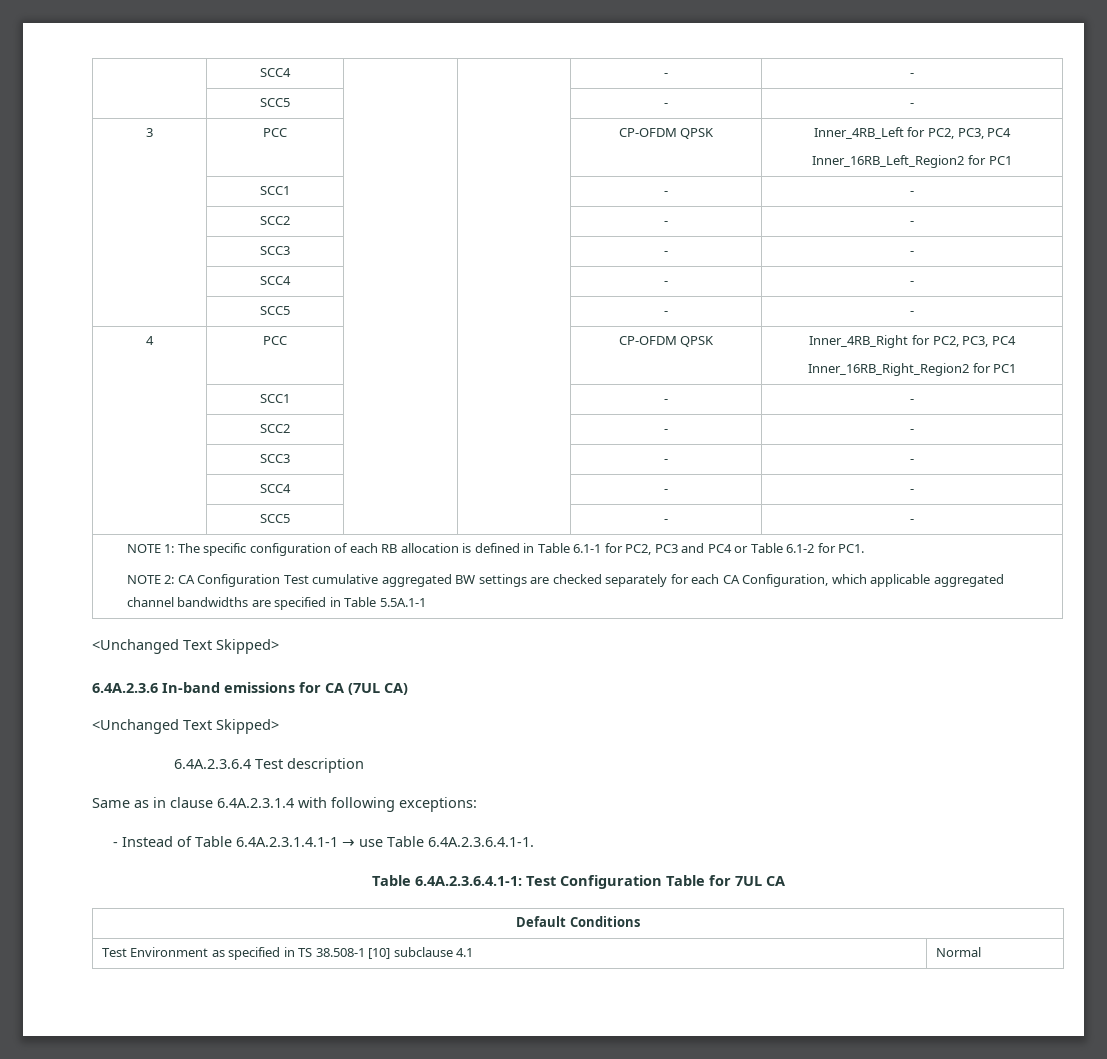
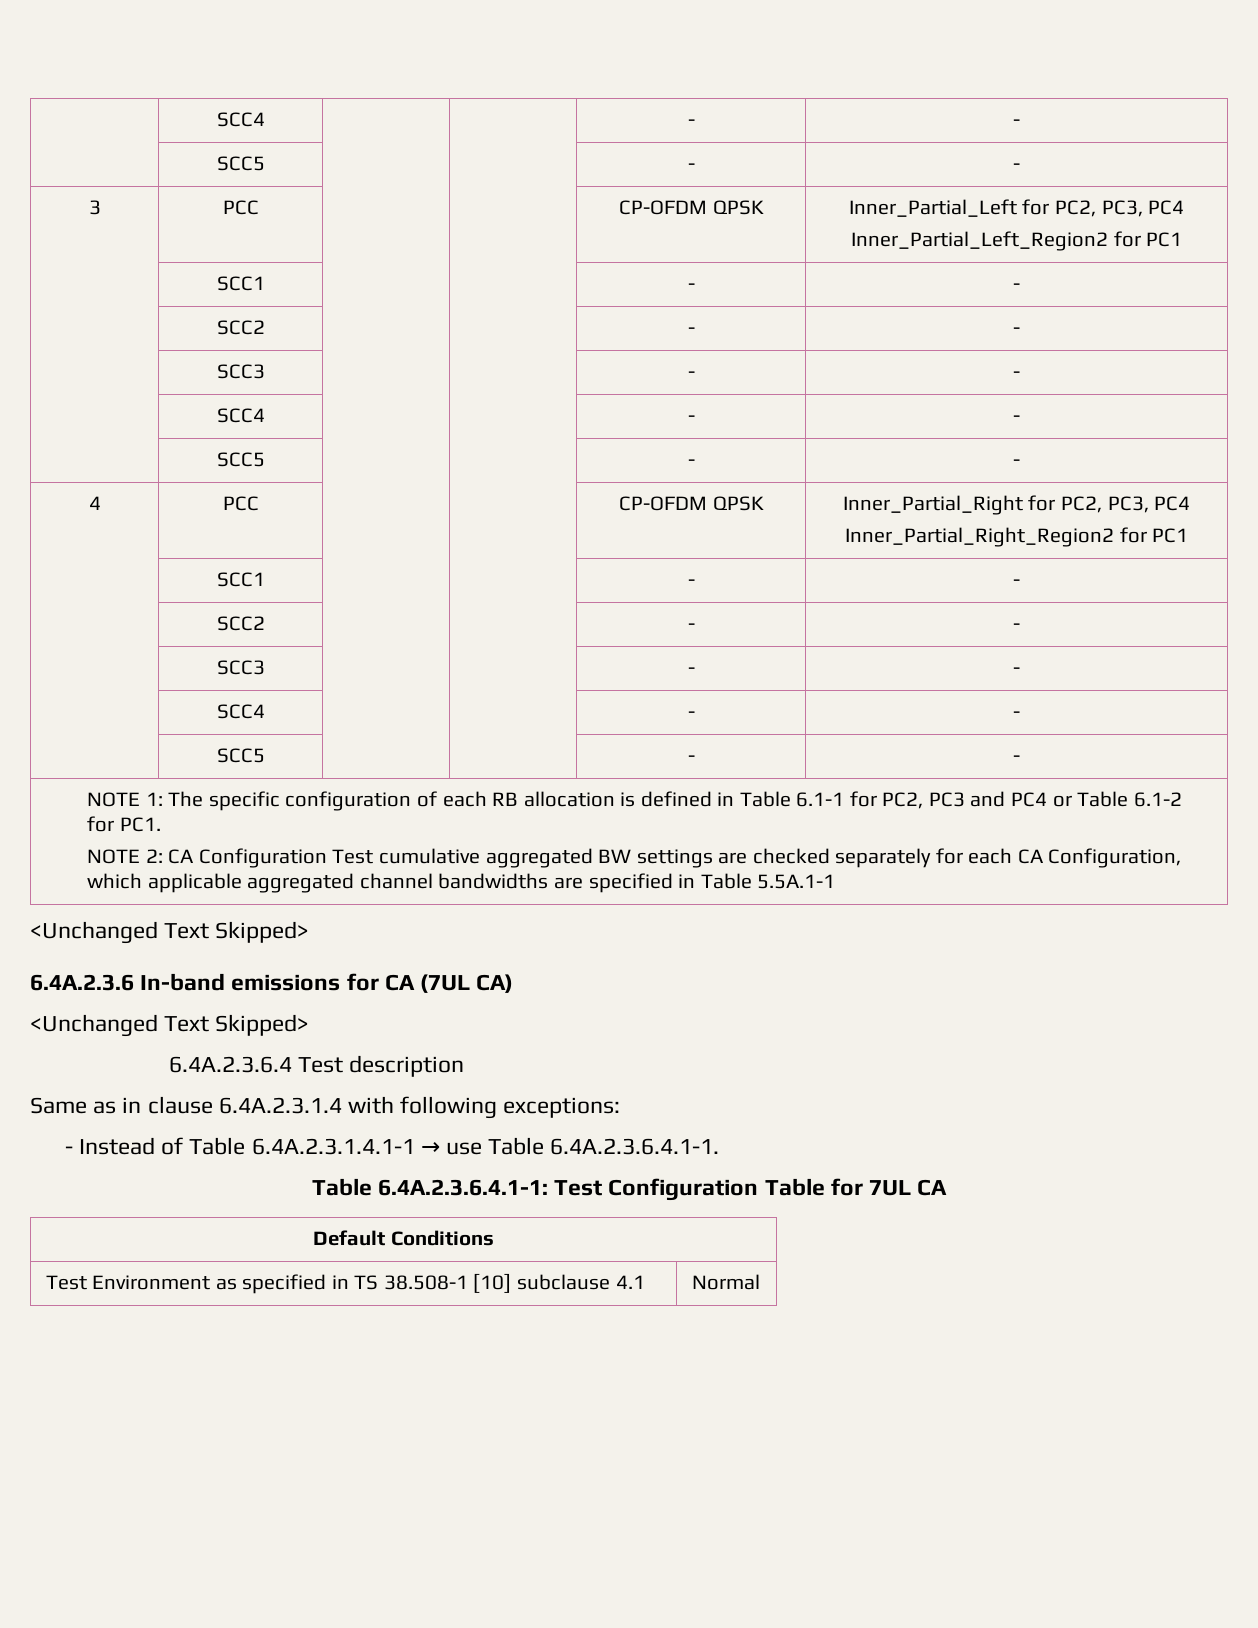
[813,127,1012,139] [812,155,965,168] Inner_4RB_Left for PC2, PC3, PC4 // Inner_16RB_Left_Region2 -> [848,199,1185,217] [850,231,1108,251] Inner_Partial_Left for PC2, PC3, PC4 // Inner_Partial_Left_Region2
[809,335,1016,348] [807,363,969,376] Inner_4RB_Right for PC2, PC3, PC4 // Inner_16RB_Right_Region2 -> [842,495,1191,515] [844,527,1114,547] Inner_Partial_Right for PC2, PC3, PC4 // Inner_Partial_Right_Region2

